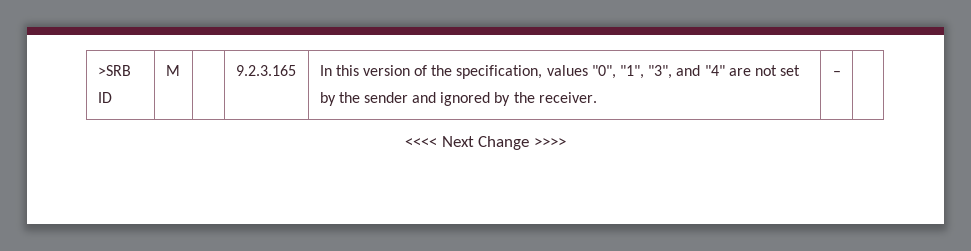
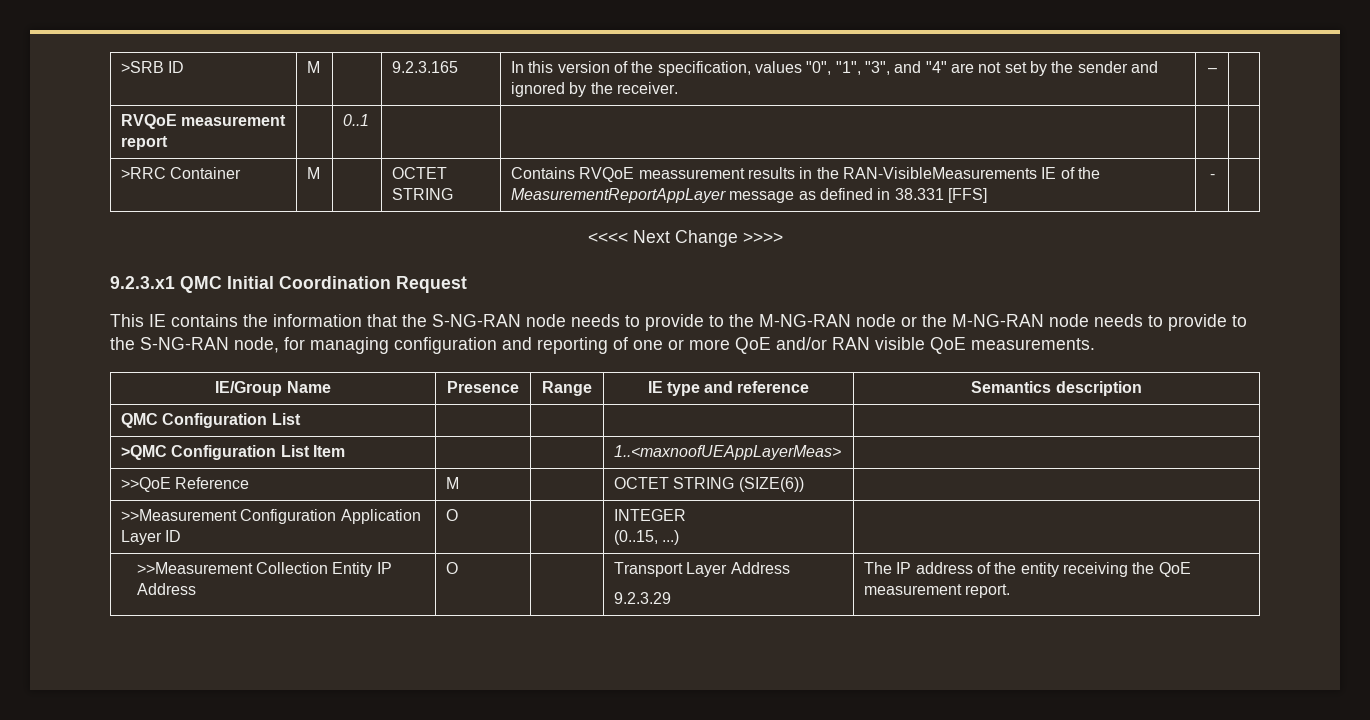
[405,136,566,150] // <<<< Next Change >>>> -> [121,114,287,129] [121,136,169,150] [343,114,370,126] [121,167,242,179] [307,167,321,179] [392,167,448,179] [392,188,454,200] [511,167,1100,182] [511,188,988,203] [1209,174,1215,179] [587,230,783,247] [110,276,467,293] [110,314,1247,331] [110,337,1095,354] [215,381,331,396] [447,381,519,393] [542,381,592,396] [647,381,810,396] [971,381,1142,396] [121,413,301,428] [121,445,346,460] [614,445,842,460] [121,477,250,492] [446,477,460,489] [614,477,804,492] [121,509,421,524] [121,530,182,545] [446,509,459,521] [614,509,687,521] [614,530,680,545] [136,562,392,577] [136,583,196,595] [446,562,459,574] [614,562,790,577] [614,592,672,604] [864,562,1191,577] [864,584,1011,598] // RVQoE measurement report | | 0..1 | | | | // >RRC Container | M | | OCTET STRING | Contains RVQoE meassurement results in the RAN-VisibleMeasurements IE of the MeasurementReportAppLayer message as defined in 38.331 [FFS] | - | // <<<< Next Change >>>> // 9.2.3.x1 QMC Initial Coordination Request // This IE contains the information that the S-NG-RAN node needs to provide to the M-NG-RAN node or the M-NG-RAN node needs to provide to the S-NG-RAN node, for managing configuration and reporting of one or more QoE and/or RAN visible QoE measurements. // IE/Group Name | Presence | Range | IE type and reference | Semantics description // QMC Configuration List | | | | // >QMC Configuration List Item | | | 1..<maxnoofUEAppLayerMeas> | // >>QoE Reference | M | | OCTET STRING (SIZE(6)) | // >>Measurement Configuration Application Layer ID | O | | INTEGER // (0..15, ...) | // >>Measurement Collection Entity IP Address | O | | Transport Layer Address // 9.2.3.29 | The IP address of the entity receiving the QoE measurement report.

